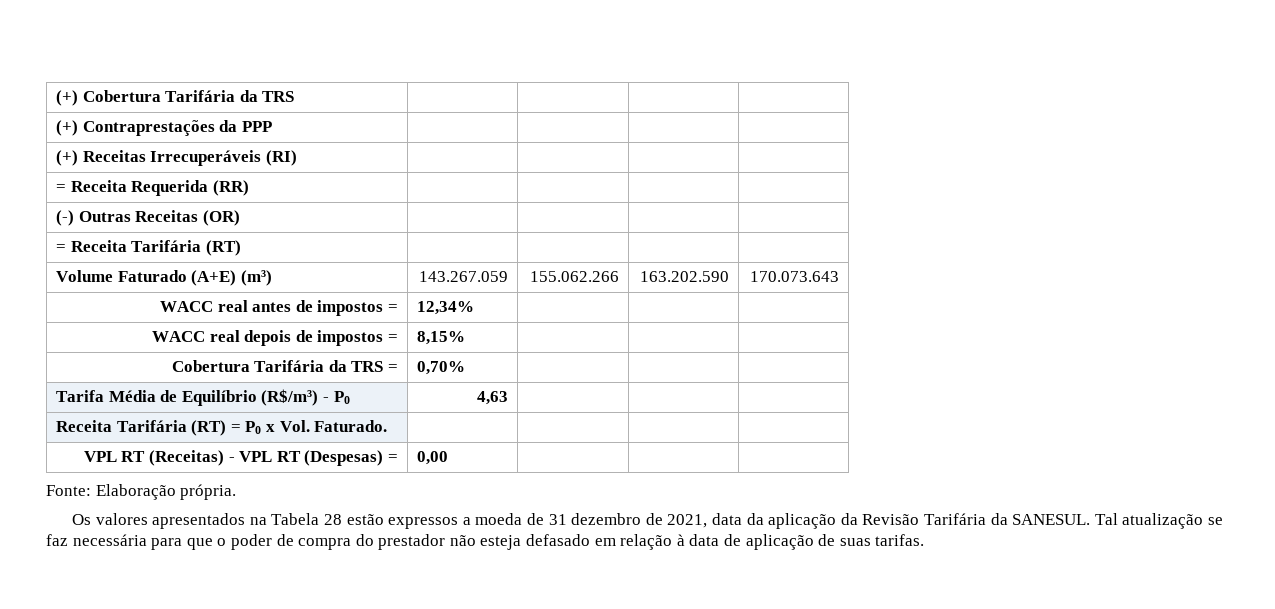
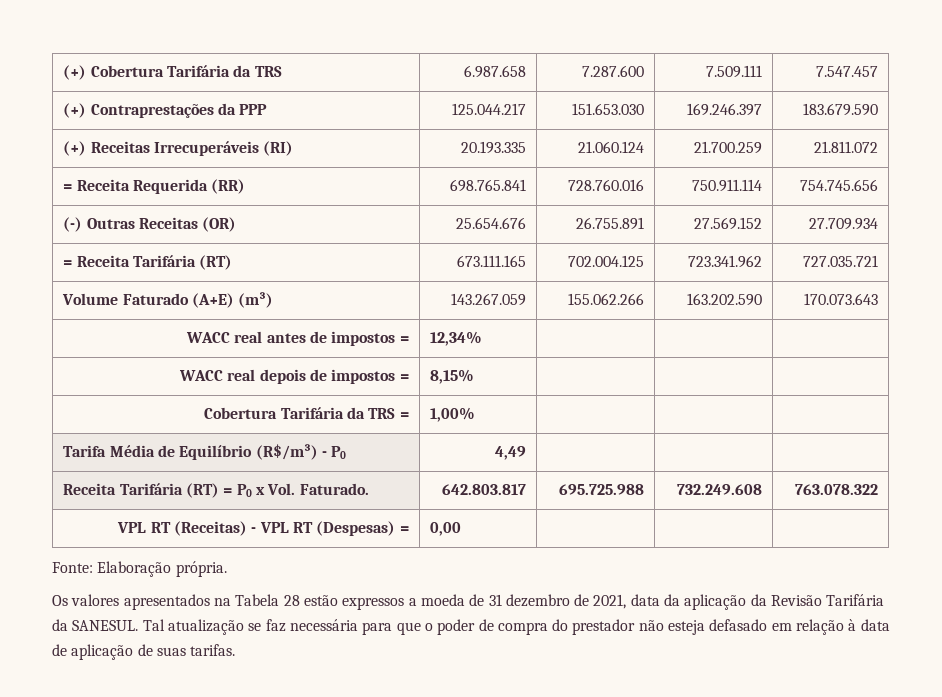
(295, 96) | | | -> [463,65,526,78] [581,65,644,77] [705,65,762,78] [815,66,878,77] 6.987.658 | 7.287.600 | 7.509.111 | 7.547.457
(272, 126) | | | -> [451,103,526,115] [571,103,644,115] [686,103,762,116] [802,103,878,116] 125.044.217 | 151.653.030 | 169.246.397 | 183.679.590
(297, 158) | | | -> [460,141,526,154] [577,141,644,153] [693,141,762,154] [813,141,878,153] 20.193.335 | 21.060.124 | 21.700.259 | 21.811.072
(249, 188) | | | -> [449,179,526,192] [567,179,644,191] [691,179,762,192] [799,179,878,191] 698.765.841 | 728.760.016 | 750.911.114 | 754.745.656
(240, 218) | | | -> [455,217,526,229] [575,217,644,230] [693,217,762,230] [808,218,878,230] 25.654.676 | 26.755.891 | 27.569.152 | 27.709.934
(241, 248) | | | -> [456,255,526,267] [567,255,644,267] [687,255,762,268] [802,255,878,267] 673.111.165 | 702.004.125 | 723.341.962 | 727.035.721
[417,361,466,375] 0,70% -> [430,407,476,422] 1,00%
[476,391,508,405] 4,63 -> [494,446,526,460] 4,49
(388, 426) | | | -> [441,484,526,495] [558,484,644,495] [676,484,762,495] [794,484,878,495] 642.803.817 | 695.725.988 | 732.249.608 | 763.078.322

